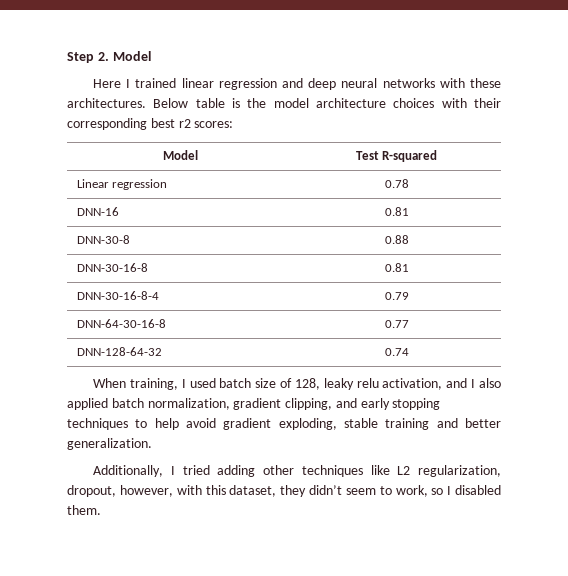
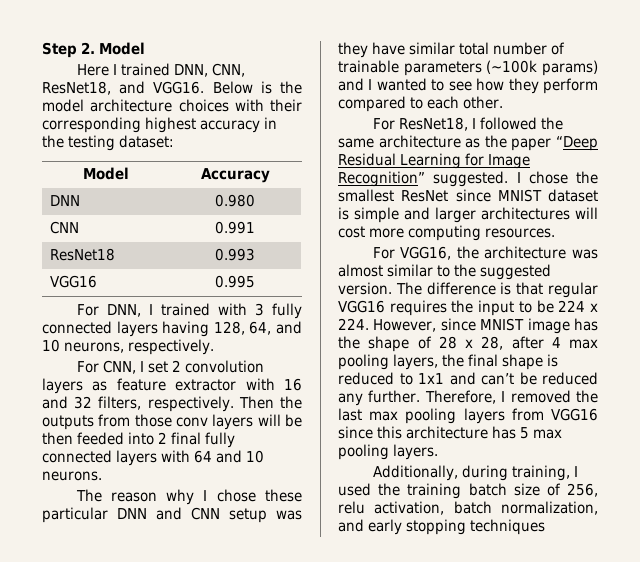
[181,78,501,90] [67,98,225,108] linear regression and deep neural networks with these architectures. Below table -> [173,63,245,77] [42,81,253,95] DNN, CNN, ResNet18, and VGG16. Below
[150,118,234,128] [162,150,198,160] [355,150,438,162] [76,179,168,190] [384,179,409,188] [76,207,119,216] [384,207,409,216] [76,235,130,244] [384,235,409,244] [76,263,148,272] [384,263,409,272] [76,291,159,300] [384,292,409,300] [76,319,166,328] [384,320,409,328] [76,347,162,356] [384,348,409,356] [93,378,127,388] best r2 scores: // Model | Test R-squared // Linear regression | 0.78 // DNN-16 | 0.81 // DNN-30-8 | 0.88 // DNN-30-16-8 | 0.81 // DNN-30-16-8-4 | 0.79 // DNN-64-30-16-8 | 0.77 // DNN-128-64-32 | 0.74 // When -> [145,117,277,133] [42,135,174,151] [82,167,129,180] [200,168,270,183] [50,195,81,206] [215,194,255,207] [50,221,80,234] [215,221,255,234] [50,248,116,261] [215,248,255,261] [50,275,98,288] [215,275,255,288] [76,303,302,319] [42,321,302,337] [42,339,214,355] [76,360,264,374] [42,378,302,394] [42,396,302,412] [42,414,303,430] [42,432,235,448] [42,450,264,466] [42,471,102,481] [75,489,302,505] [42,507,302,523] [338,42,565,58] [338,60,598,76] [338,78,598,94] [338,96,503,112] [372,117,563,131] [338,135,598,151] [338,153,530,169] [338,171,598,187] [338,189,598,202] [338,207,598,223] [338,225,555,241] [372,246,598,260] [338,264,551,280] [338,282,598,298] [338,300,598,316] [338,318,598,334] [338,336,598,352] [338,354,558,370] [338,372,598,385] [338,390,598,406] [338,408,598,424] [338,426,562,439] [338,444,438,460] [372,465,508,481] highest accuracy in the testing dataset: // Model | Accuracy // DNN | 0.980 // CNN | 0.991 // ResNet18 | 0.993 // VGG16 | 0.995 // For DNN, I trained with 3 fully connected layers having 128, 64, and 10 neurons, respectively. // For CNN, I set 2 convolution layers as feature extractor with 16 and 32 filters, respectively. Then the outputs from those conv layers will be then feeded into 2 final fully connected layers with 64 and 10 neurons. // The reason why I chose these particular DNN and CNN setup was they have similar total number of trainable parameters (~100k params) and I wanted to see how they perform compared to each other. // For ResNet18, I followed the same architecture as the paper “Deep Residual Learning for Image Recognition” suggested. I chose the smallest ResNet since MNIST dataset is simple and larger architectures will cost more computing resources. // For VGG16, the architecture was almost similar to the suggested version. The difference is that regular VGG16 requires the input to be 224 x 224. However, since MNIST image has the shape of 28 x 28, after 4 max pooling layers, the final shape is reduced to 1x1 and can’t be reduced any further. Therefore, I removed the last max pooling layers from VGG16 since this architecture has 5 max pooling layers. // Additionally, during
(216, 383) none -> [378,483,462,499] the training
[294,378,501,390] [67,398,441,410] [67,418,501,430] [67,438,152,450] [93,465,501,477] [67,485,501,497] [67,505,101,515] 128, leaky relu activation, and I also applied batch normalization, gradient clipping, and early stopping techniques to help avoid gradient exploding, stable training and better generalization. // Additionally, I tried adding other techniques like L2 regularization, dropout, however, with this dataset, they didn’t seem to work, so I disabled them. -> [567,483,598,497] [338,501,598,515] [338,519,545,535] 256, relu activation, batch normalization, and early stopping techniques

